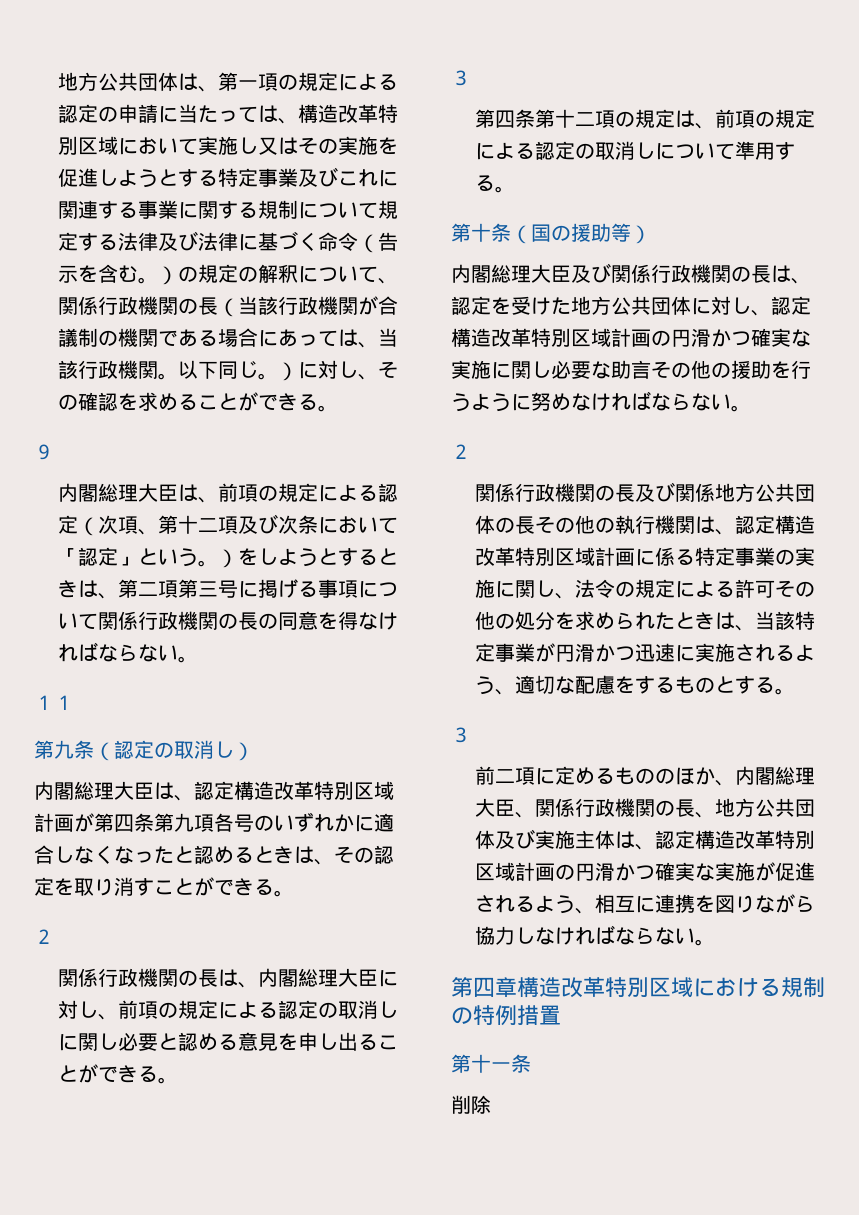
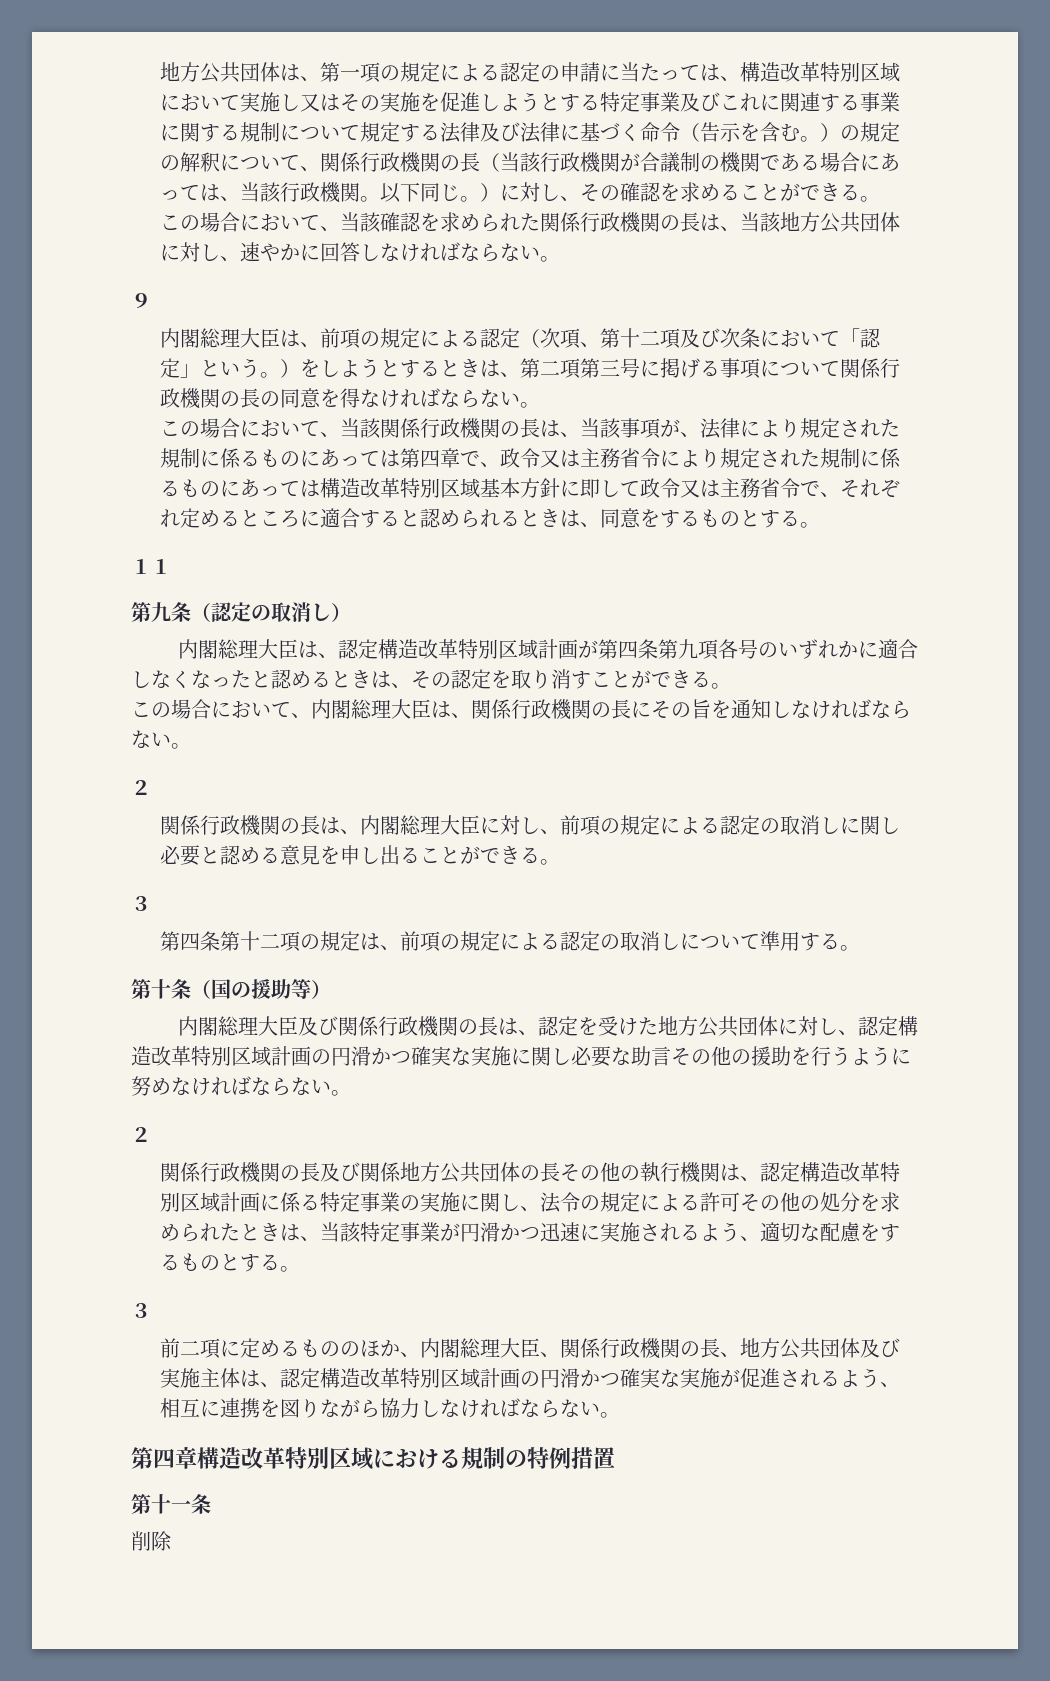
(338, 408) none -> [160,212,901,233] [160,242,561,262] // この場合において、当該確認を求められた関係行政機関の長は、当該地方公共団体に対し、速やかに回答しなければならない。
(198, 659) none -> [160,418,901,439] [160,448,902,468] [160,478,901,498] [160,508,821,528] // この場合において、当該関係行政機関の長は、当該事項が、法律により規定された規制に係るものにあっては第四章で、政令又は主務省令により規定された規制に係るものにあっては構造改革特別区域基本方針に即して政令又は主務省令で、それぞれ定めるところに適合すると認められるときは、同意をするものとする。
(294, 893) none -> [131,699,911,720] [131,730,191,749] // この場合において、内閣総理大臣は、関係行政機関の長にその旨を通知しなければならない。

